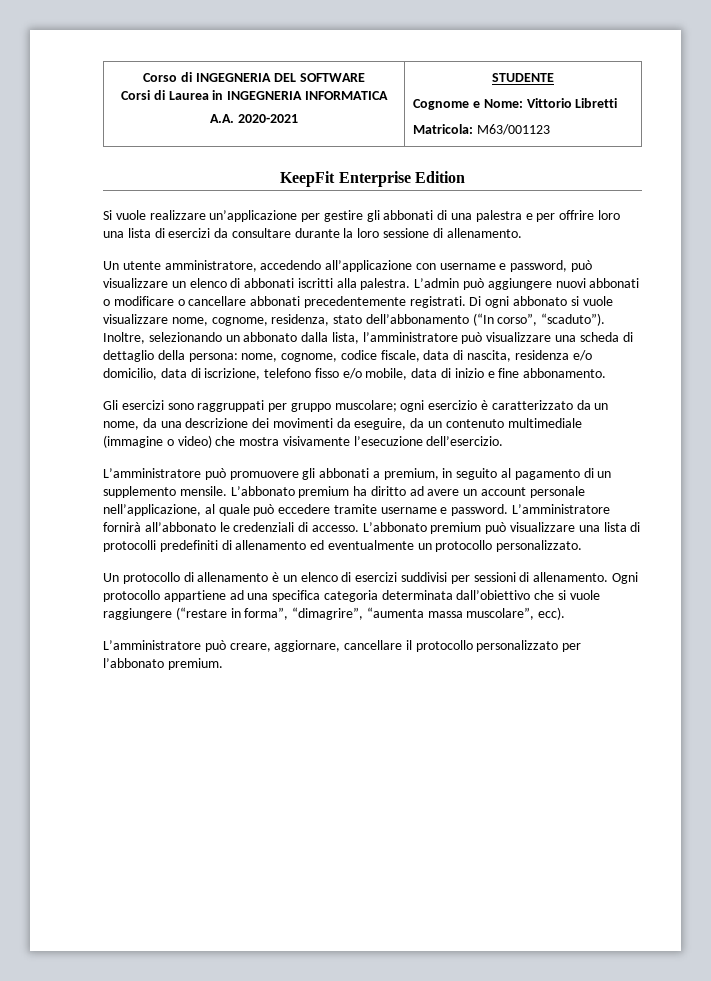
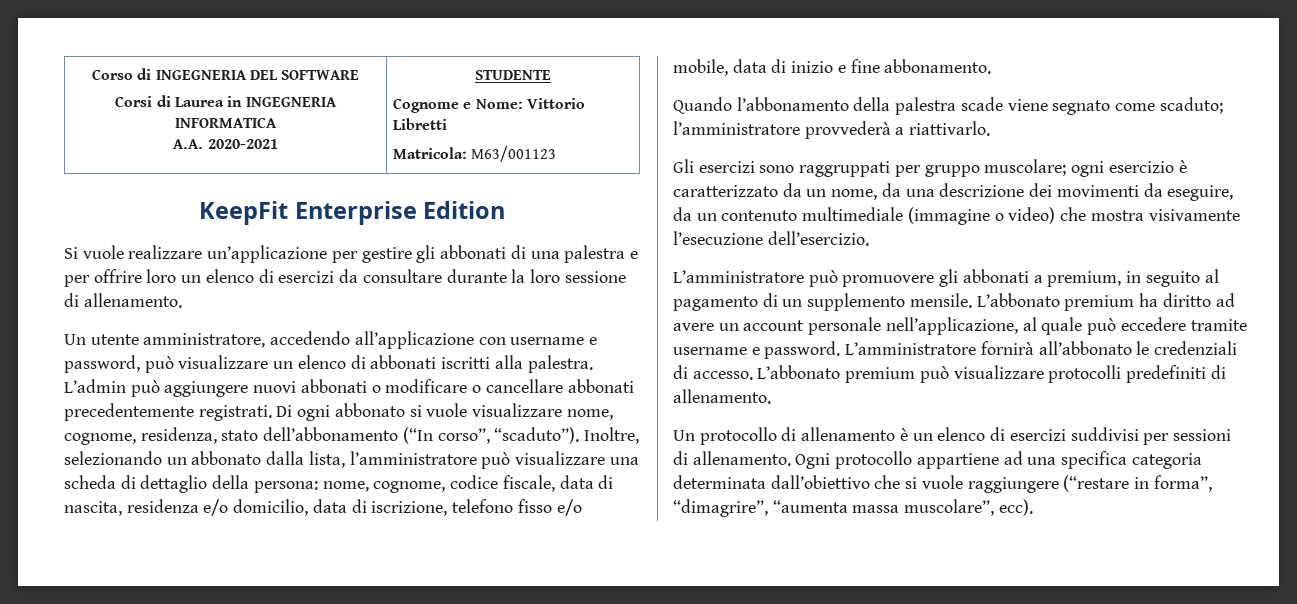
[103,228,151,238] una lista -> [181,269,254,283] un elenco
(607, 373) none -> [673,97,1223,115] [673,121,991,139] // Quando l’abbonamento della palestra scade viene segnato come scaduto; l’amministratore provvederà a riattivarlo.
[578,522,641,532] [103,540,583,552] una lista di protocolli predefiniti di allenamento ed eventualmente un protocollo personalizzato. -> [1048,365,1226,383] [673,389,771,404] protocolli predefiniti di allenamento.
[103,640,582,652] [103,658,223,670] // L’amministratore può creare, aggiornare, cancellare il protocollo personalizzato per l’abbonato premium. -> (1033, 507) none

